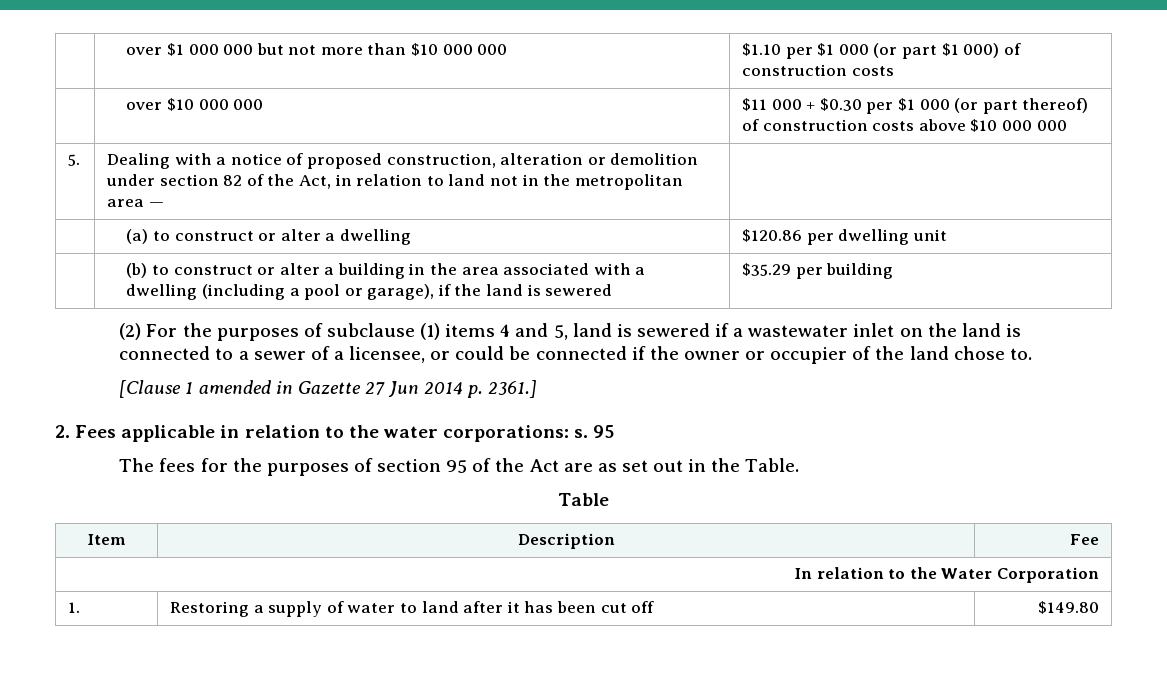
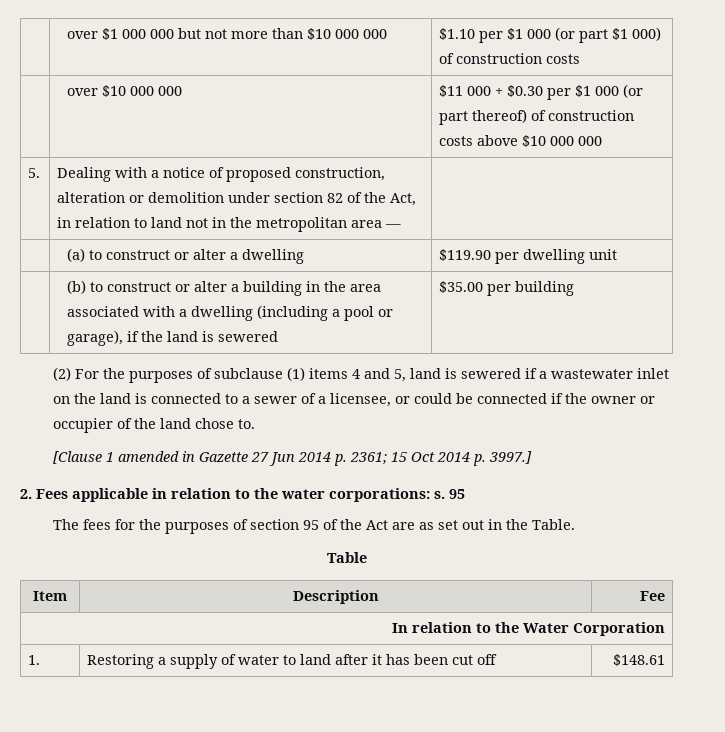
[742,229,803,242] $120.86 -> [439,249,492,261] $119.90
[742,263,792,276] $35.29 -> [439,281,484,293] $35.00
[488,380,538,398] 2361.] -> [350,451,533,466] 2361; 15 Oct 2014 p. 3997.]
[1037,601,1099,614] $149.80 -> [612,654,665,666] $148.61

